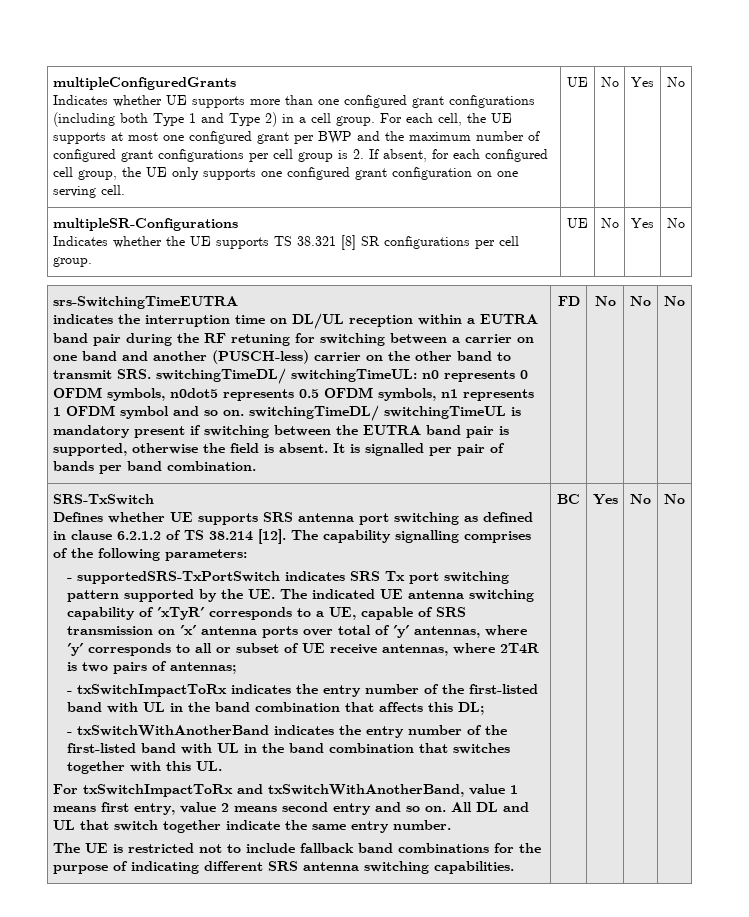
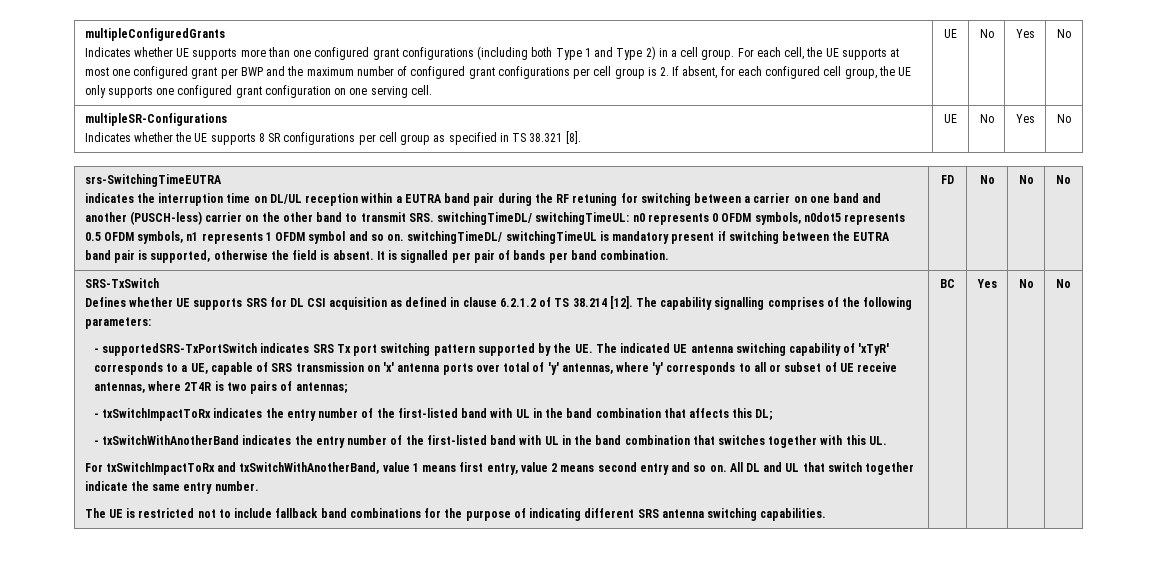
[273,235,356,250] TS 38.321 [8] -> [258,133,265,142] 8
[52,257,92,267] group. -> [400,131,581,145] group as specified in TS 38.321 [8].
[297,512,459,525] antenna port switching -> [269,297,387,310] for DL CSI acquisition

